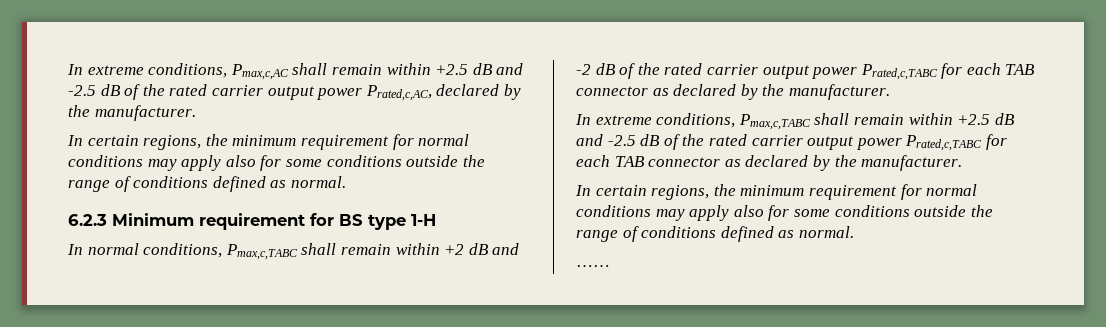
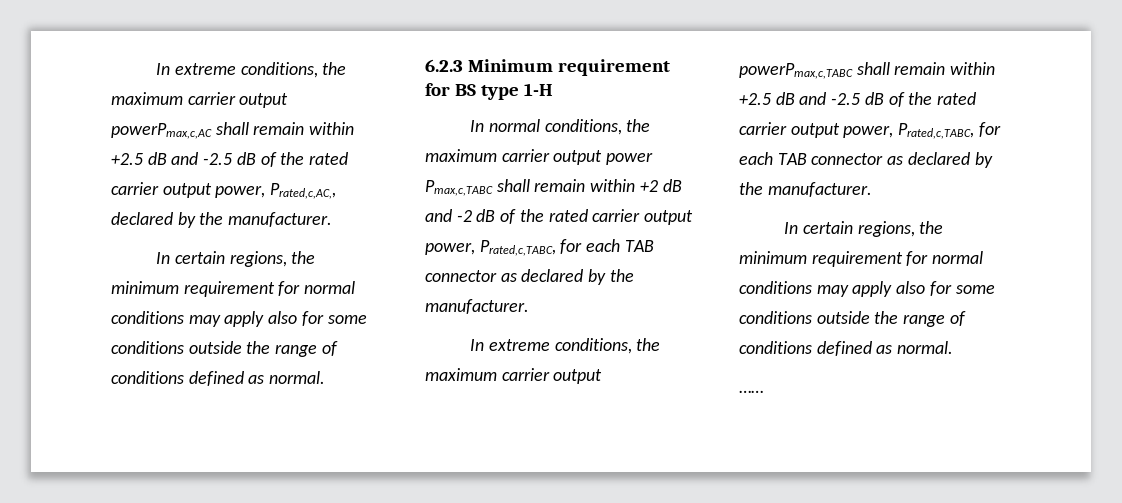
[67,63,289,80] In extreme conditions, Pmax,c,AC -> [156,62,347,78] [111,92,289,108] [111,123,212,139] In extreme conditions, the maximum carrier output powerPmax,c,AC
[317,85,432,101] power Prated,c,AC, -> [215,183,337,199] power, Prated,c,AC,,
(223, 250) none -> [626,119,651,132] [425,149,654,165] the maximum carrier output power
[812,64,938,80] power Prated,c,TABC -> [425,240,556,256] power, Prated,c,TABC,
[738,114,811,130] Pmax,c,TABC -> [636,338,661,351] [425,368,603,384] [739,63,853,79] the maximum carrier output powerPmax,c,TABC
[856,135,983,151] power Prated,c,TABC -> [843,123,975,139] power, Prated,c,TABC,

